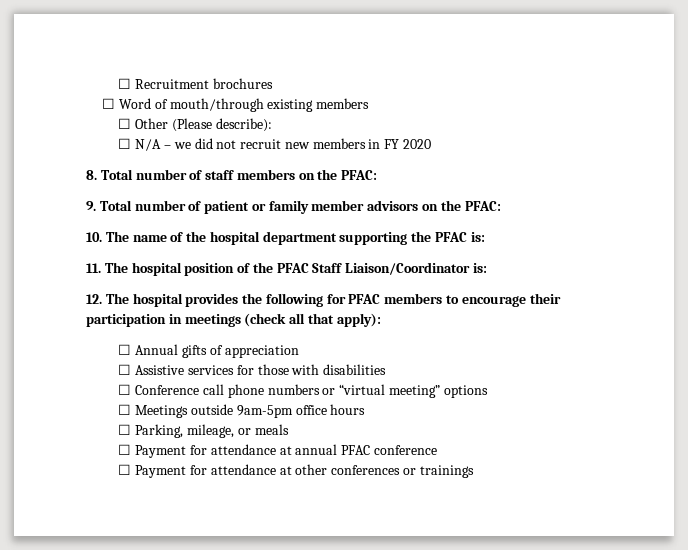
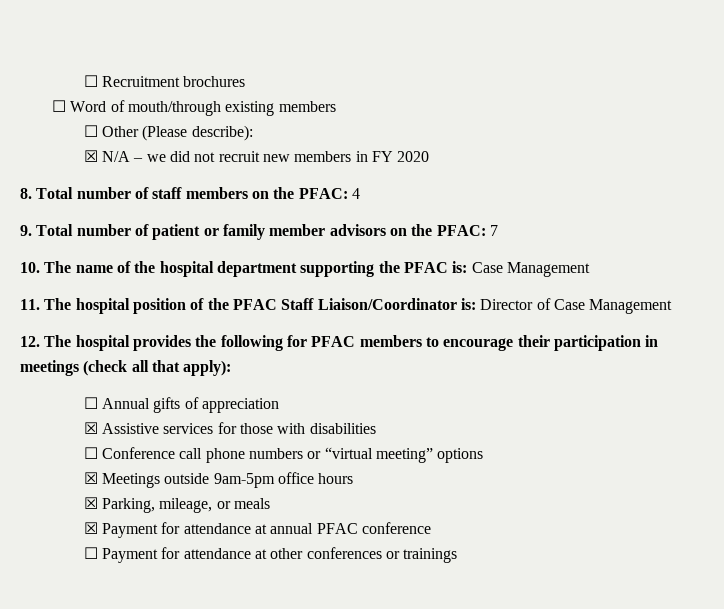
[118,138,132,149] ☐ -> [83,150,98,162] ☒
(378, 175) none -> [351,188,360,199] 4
(501, 206) none -> [489,225,498,236] 7
(485, 237) none -> [471,262,590,277] Case Management
(488, 268) none -> [480,298,673,314] Director of Case Management
[118,364,132,375] ☐ -> [83,422,98,434] ☒
[118,404,132,415] ☐ -> [83,472,98,484] ☒
[118,424,132,435] ☐ -> [83,497,98,509] ☒
[118,444,132,455] ☐ -> [83,522,98,534] ☒

